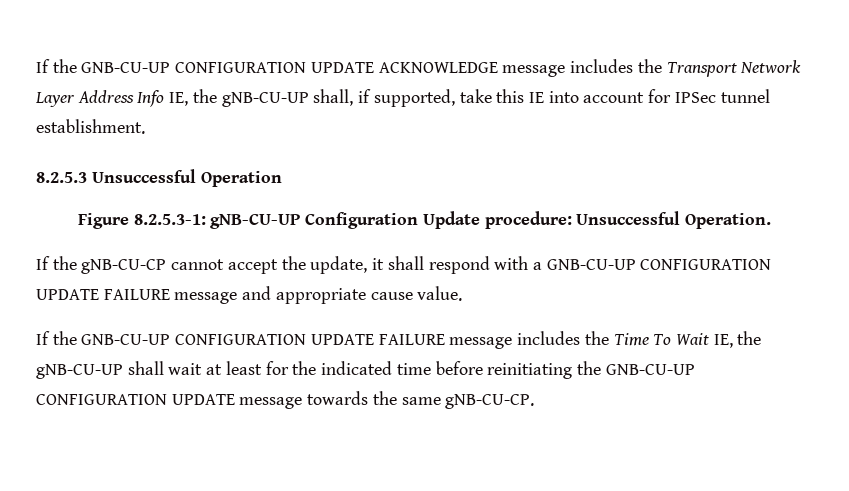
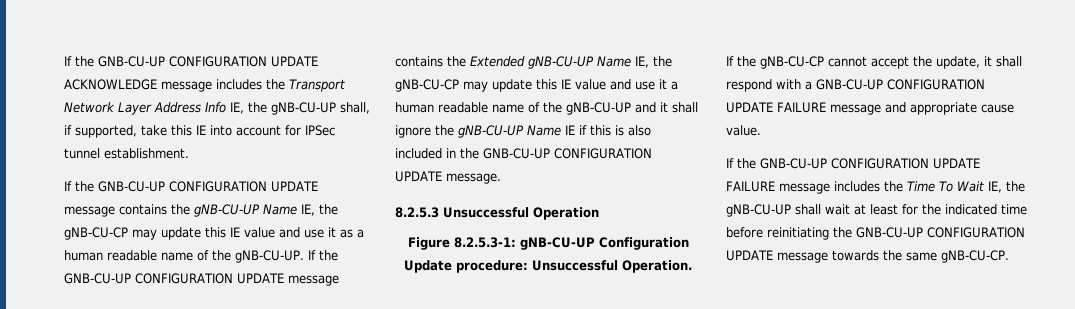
(145, 126) none -> [64,181,318,192] [64,204,338,217] [64,227,364,240] [64,250,338,263] [64,273,339,286] [395,56,672,69] [395,79,678,92] [395,102,698,115] [395,125,651,138] [395,148,652,159] [395,171,501,184] // If the GNB-CU-UP CONFIGURATION UPDATE message contains the gNB-CU-UP Name IE, the gNB-CU-CP may update this IE value and use it as a human readable name of the gNB-CU-UP. If the GNB-CU-UP CONFIGURATION UPDATE message contains the Extended gNB-CU-UP Name IE, the gNB-CU-CP may update this IE value and use it a human readable name of the gNB-CU-UP and it shall ignore the gNB-CU-UP Name IE if this is also included in the GNB-CU-UP CONFIGURATION UPDATE message.

